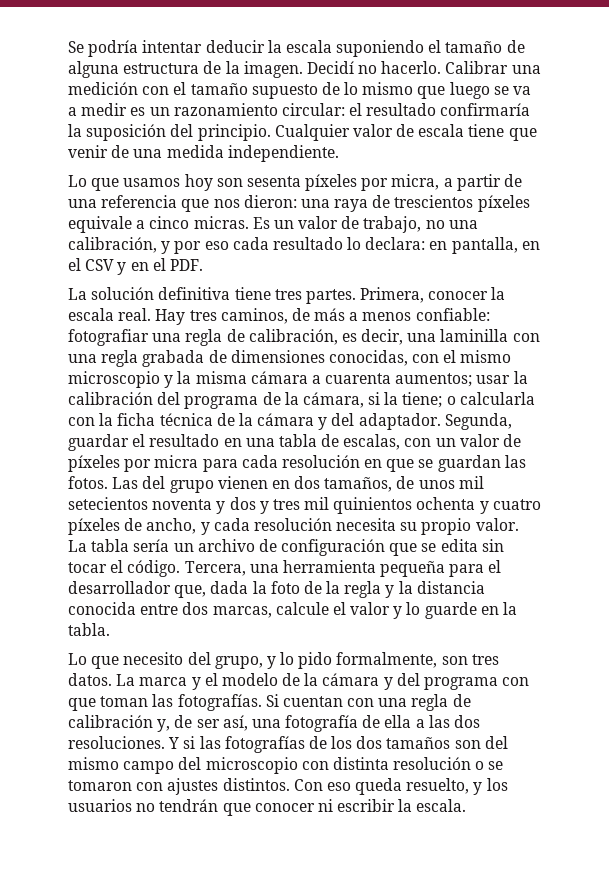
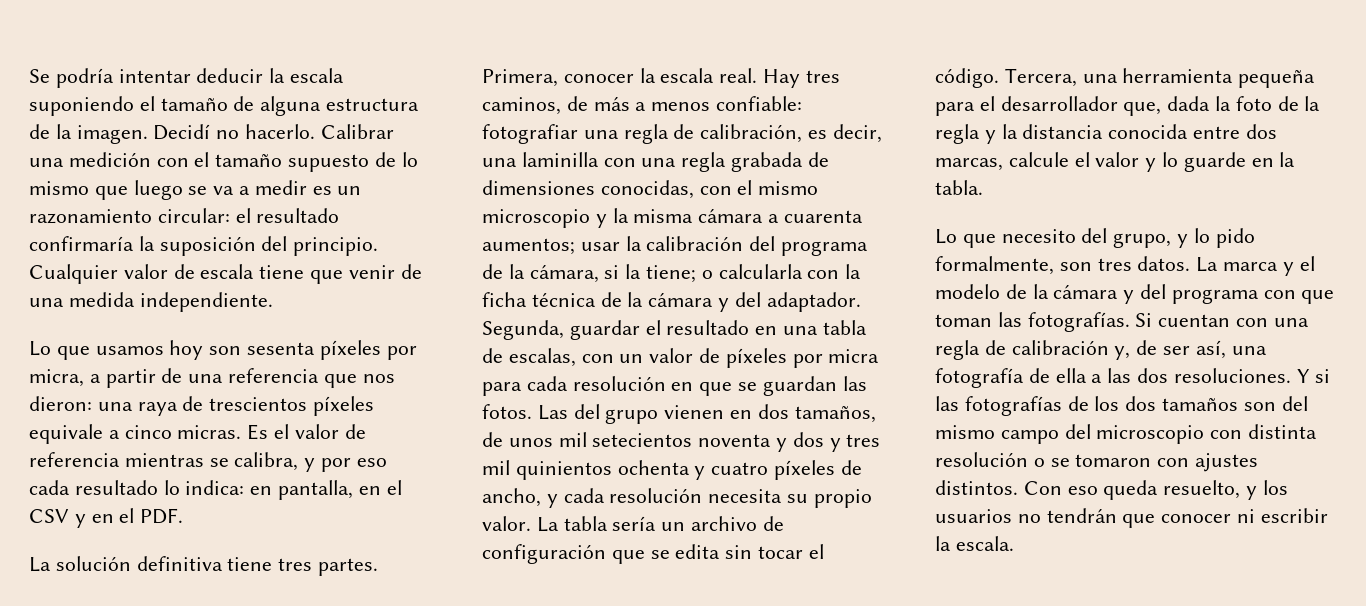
[273,216,478,233] [68,237,157,253] un valor de trabajo, no una calibración, -> [274,424,366,439] [29,452,299,471] el valor de referencia mientras se calibra,
[365,237,426,250] declara: -> [185,480,245,495] indica:

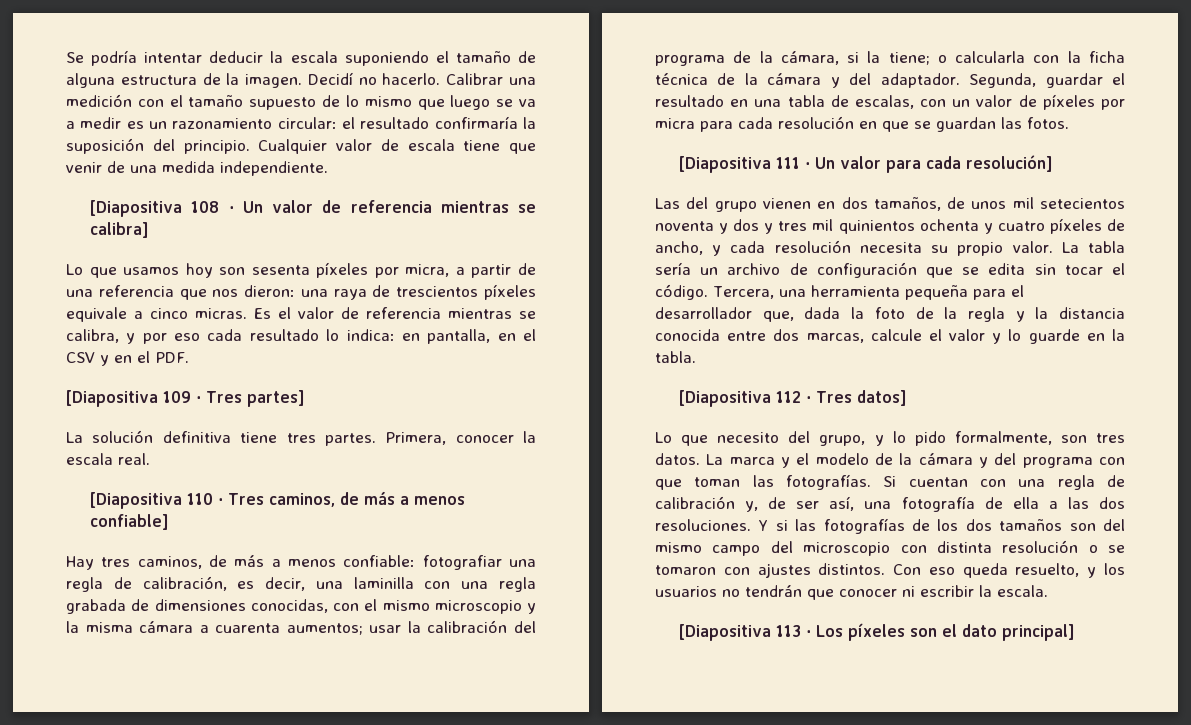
(273, 302) none -> [90,200,537,217] [90,222,150,238] // [Diapositiva 108 · Un valor de referencia mientras se calibra]
(184, 516) none -> [66,390,305,407] // [Diapositiva 109 · Tres partes]
(758, 75) none -> [90,491,465,509] [90,514,170,530] // [Diapositiva 110 · Tres caminos, de más a menos confiable] //
(532, 411) none -> [679,155,1054,173] // [Diapositiva 111 · Un valor para cada resolución] //
(983, 187) none -> [679,390,907,407] // [Diapositiva 112 · Tres datos]
(1014, 543) none -> [679,623,1076,641] // [Diapositiva 113 · Los píxeles son el dato principal]

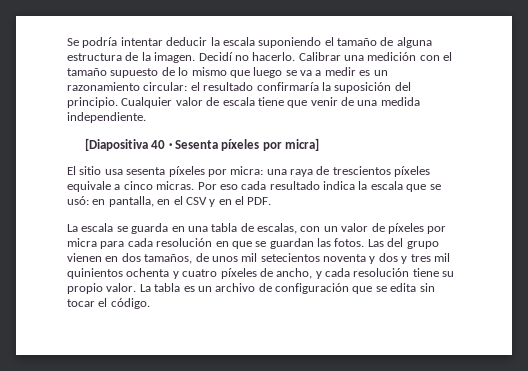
[191,200,537,213] [90,222,150,238] [66,262,536,278] [66,285,296,300] 108 · Un valor de referencia mientras se calibra] // Lo que usamos hoy son sesenta píxeles por micra, a partir de una referencia que nos dieron: -> [151,138,320,151] [67,166,264,177] 40 · Sesenta píxeles por micra] // El sitio usa sesenta píxeles por micra:
[254,307,536,319] [66,329,395,344] Es el valor de referencia mientras se calibra, y por eso cada resultado lo indica: -> [197,181,441,192] [67,196,89,205] Por eso cada resultado indica la escala que se usó:
[66,390,305,407] [66,430,536,446] [66,453,150,465] [90,491,465,509] [90,514,170,530] [66,555,536,570] [66,576,536,592] [66,599,536,614] [66,620,536,635] [655,51,1125,66] [655,73,1125,88] [655,95,724,107] [Diapositiva 109 · Tres partes] // La solución definitiva tiene tres partes. Primera, conocer la escala real. // [Diapositiva 110 · Tres caminos, de más a menos confiable] // Hay tres caminos, de más a menos confiable: fotografiar una regla de calibración, es decir, una laminilla con una regla grabada de dimensiones conocidas, con el mismo microscopio y la misma cámara a cuarenta aumentos; usar la calibración del programa de la cámara, si la tiene; o calcularla con la ficha técnica de la cámara y del adaptador. Segunda, guardar el resultado -> [67,223,169,234] La escala se guarda
[679,155,1054,173] // [Diapositiva 111 · Un valor para cada resolución] // -> (365, 242) none
[859,242,922,253] necesita -> [412,268,439,277] tiene
[655,262,691,275] sería -> [183,286,195,292] es
[713,285,1024,300] [655,307,1125,322] [655,329,1125,344] [655,351,696,363] [679,390,907,407] [655,431,1125,446] [655,453,1125,468] [655,474,1125,490] [655,496,1125,512] [655,518,1125,534] [655,540,1125,556] [655,563,1125,578] [655,585,1048,600] [679,623,1076,641] Tercera, una herramienta pequeña para el desarrollador que, dada la foto de la regla y la distancia conocida entre dos marcas, calcule el valor y lo guarde en la tabla. // [Diapositiva 112 · Tres datos] // Lo que necesito del grupo, y lo pido formalmente, son tres datos. La marca y el modelo de la cámara y del programa con que toman las fotografías. Si cuentan con una regla de calibración y, de ser así, una fotografía de ella a las dos resoluciones. Y si las fotografías de los dos tamaños son del mismo campo del microscopio con distinta resolución o se tomaron con ajustes distintos. Con eso queda resuelto, y los usuarios no tendrán que conocer ni escribir la escala. // [Diapositiva 113 · Los píxeles son el dato principal] -> (150, 303) none

